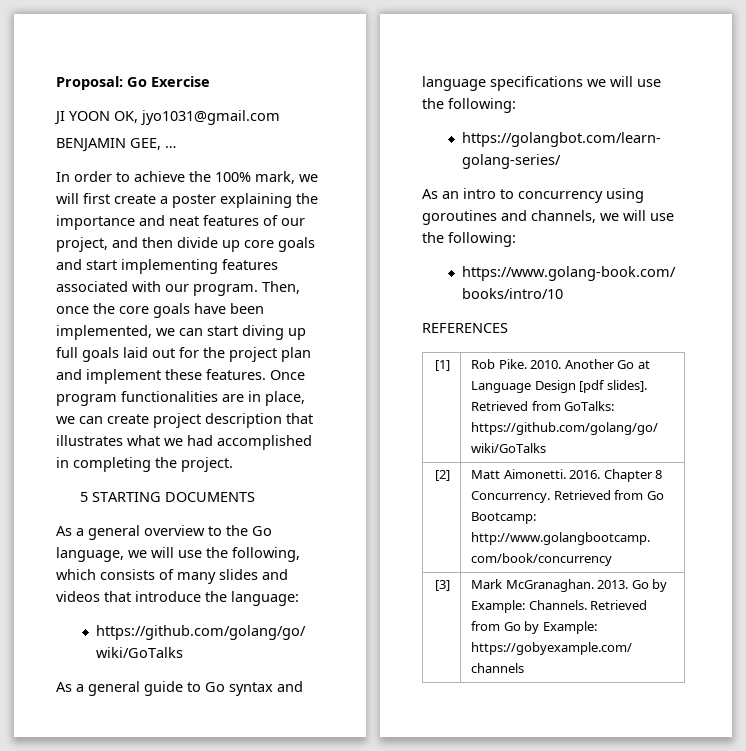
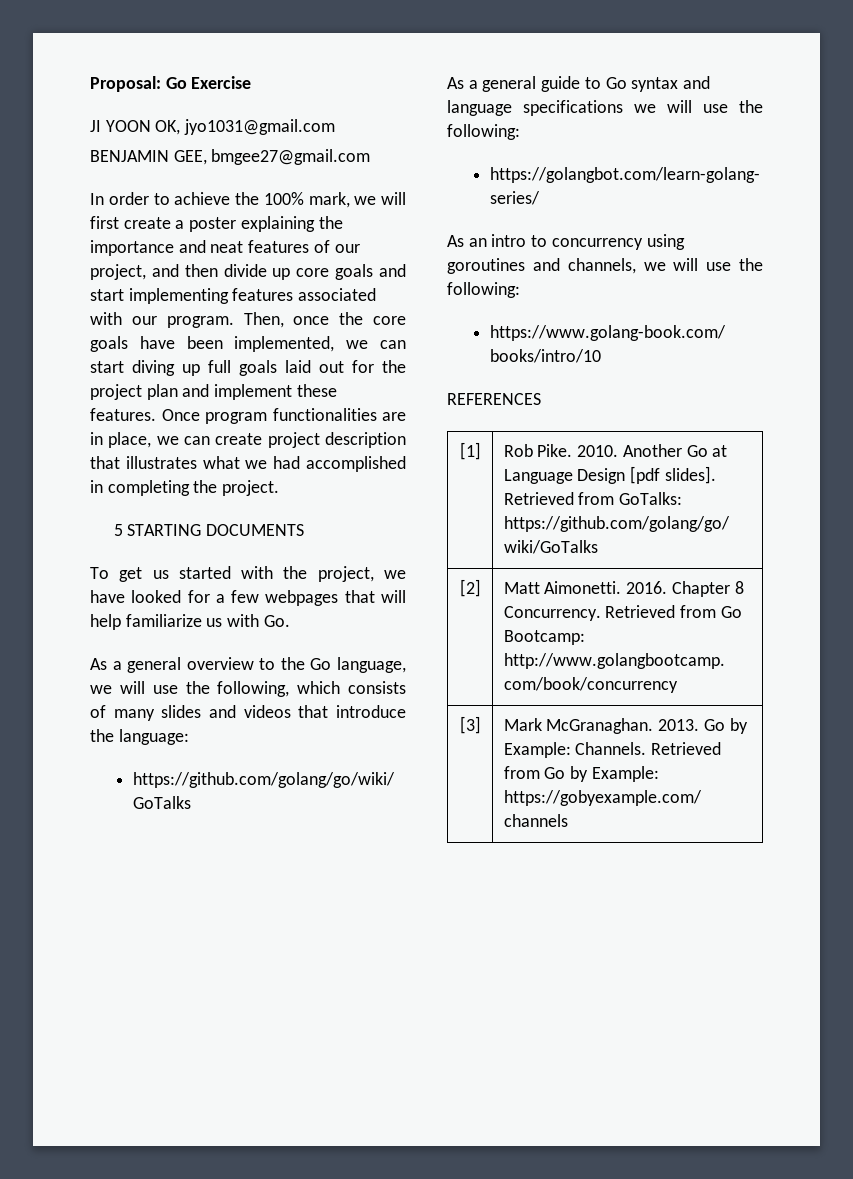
[165,146,176,148] … -> [211,149,371,165] bmgee27@gmail.com
(255, 497) none -> [90,566,406,582] [90,590,406,606] [90,614,290,630] // To get us started with the project, we have looked for a few webpages that will help familiarize us with Go.

